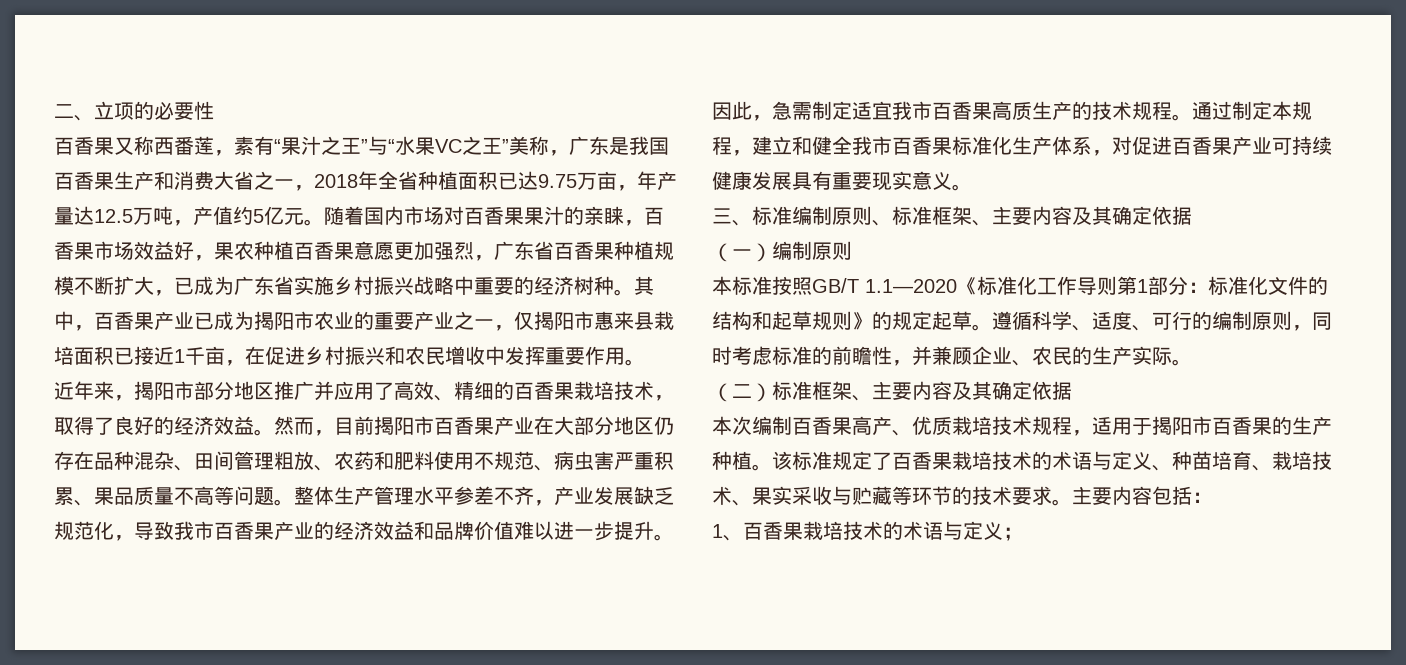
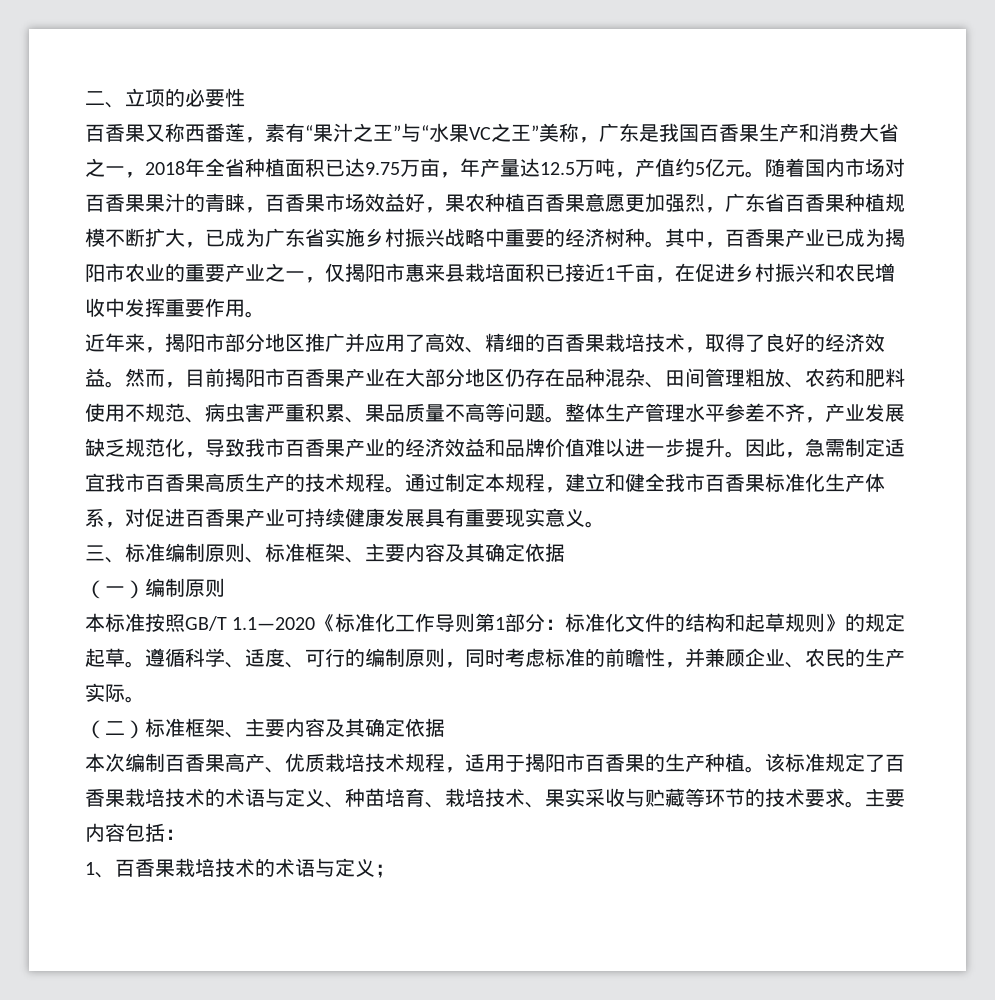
[584,206,604,225] 亲 -> [205,193,225,212] 青

